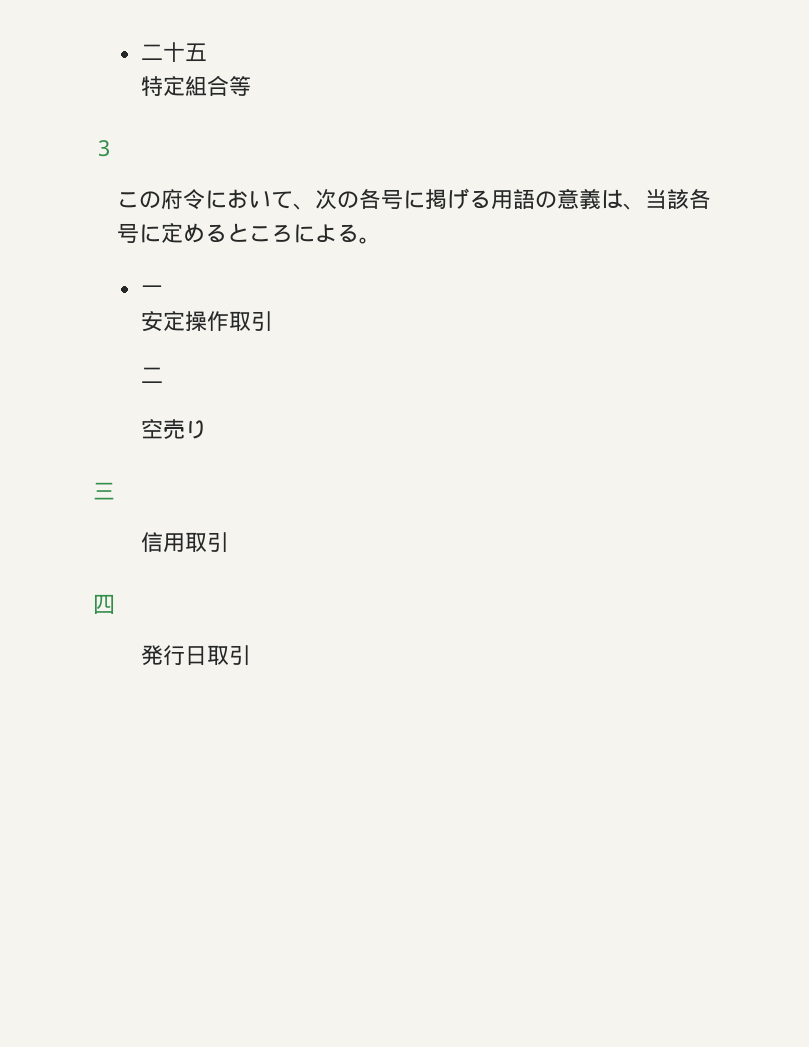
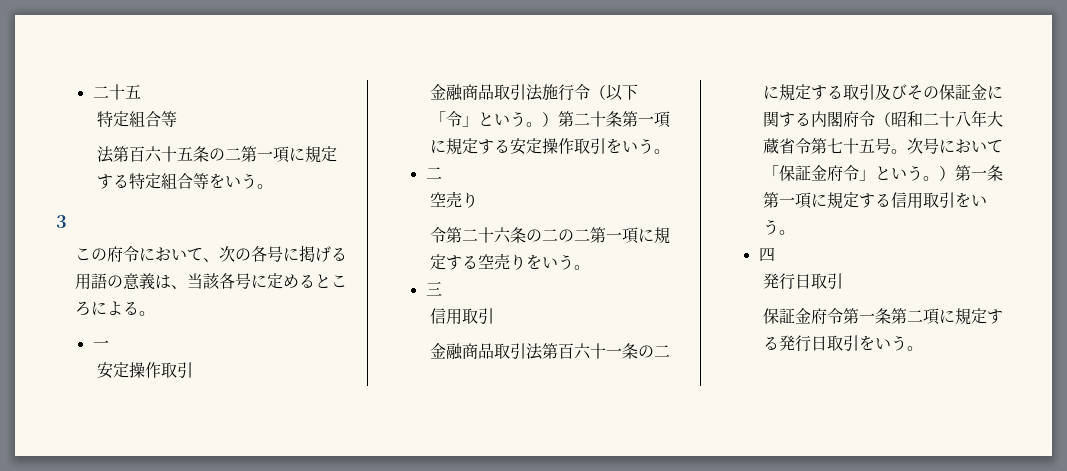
(252, 86) none -> [97,146,338,163] [97,173,274,190] // 法第百六十五条の二第一項に規定する特定組合等をいう。
[141,367,164,383] [141,419,208,439] [93,482,115,500] [141,532,230,552] [93,594,115,614] [141,645,252,666] 二 // 空売り // 三 // 信用取引 // 四 // 発行日取引 -> [430,84,639,101] [430,111,671,128] [430,138,671,155] [425,167,442,179] [430,191,479,208] [430,227,671,244] [430,253,591,270] [425,281,442,296] [430,308,495,325] [430,343,671,360] [763,84,1004,101] [763,110,1004,127] [763,138,1004,154] [763,165,1004,181] [763,192,988,209] [763,219,796,235] [758,247,775,262] [763,273,844,290] [763,308,1004,325] [763,335,924,352] 金融商品取引法施行令（以下「令」という。）第二十条第一項に規定する安定操作取引をいう。 // 二 // 空売り // 令第二十六条の二の二第一項に規定する空売りをいう。 // 三 // 信用取引 // 金融商品取引法第百六十一条の二に規定する取引及びその保証金に関する内閣府令（昭和二十八年大蔵省令第七十五号。次号において「保証金府令」という。）第一条第一項に規定する信用取引をいう。 // 四 // 発行日取引 // 保証金府令第一条第二項に規定する発行日取引をいう。

